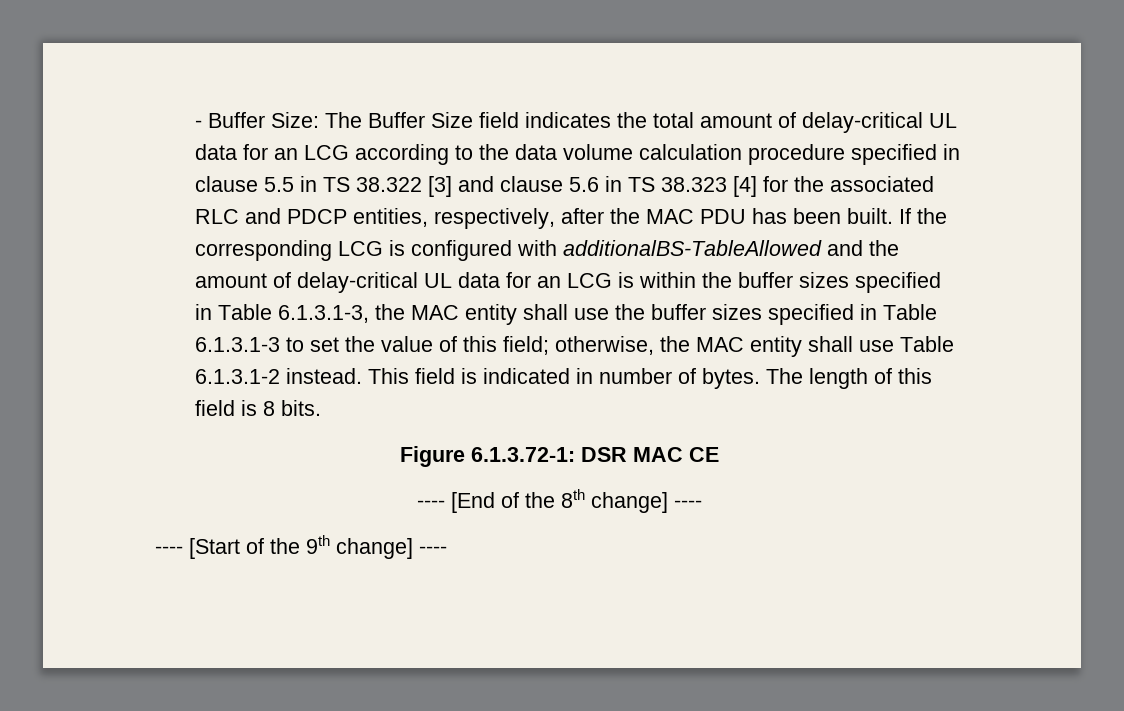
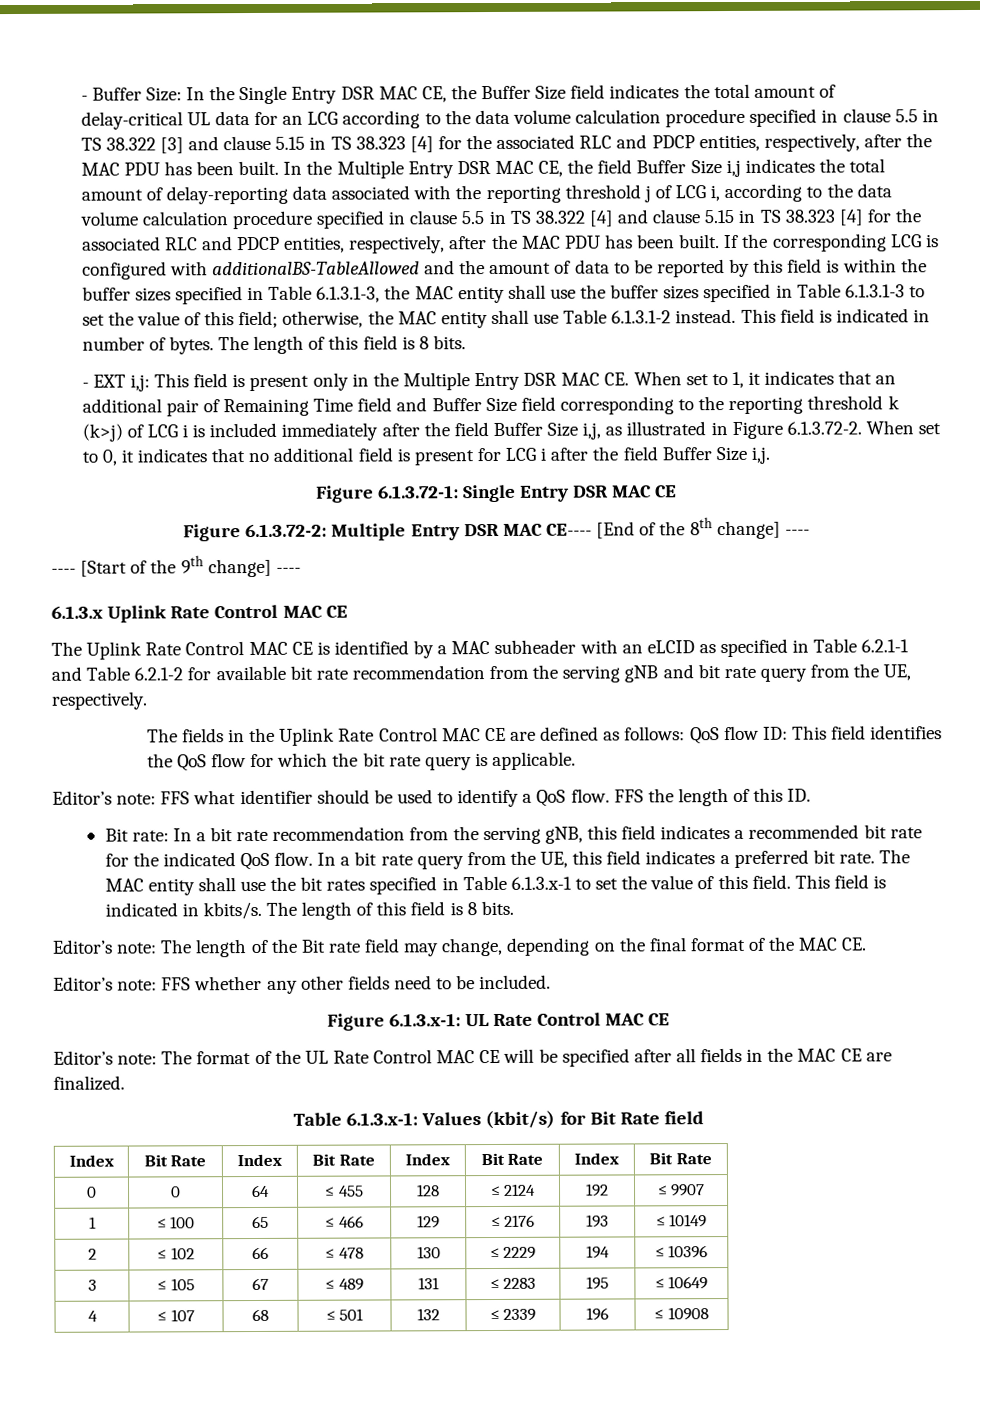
[325,112,363,128] The -> [185,85,477,105] In the Single Entry DSR MAC CE, the
[569,177,600,192] 5.6 -> [275,133,933,153] [80,158,886,179] [80,183,892,205] [79,209,735,230] 5.15 in TS 38.323 [4] for the associated RLC and PDCP entities, respectively, after the MAC PDU has been built. In the Multiple Entry DSR MAC CE, the field Buffer Size i,j indicates the total amount of delay-reporting data associated with the reporting threshold j of LCG i, according to the data volume calculation procedure specified in clause 5.5 in TS 38.322 [4] and clause 5.15
[297,272,613,293] delay-critical UL data for an LCG -> [574,258,823,278] data to be reported by this field
(322, 408) none -> [81,370,897,392] [81,395,900,417] [81,420,942,442] [81,446,770,466] // - EXT i,j: This field is present only in the Multiple Entry DSR MAC CE. When set to 1, it indicates that an additional pair of Remaining Time field and Buffer Size field corresponding to the reporting threshold k (k>j) of LCG i is included immediately after the field Buffer Size i,j, as illustrated in Figure 6.1.3.72-2. When set to 0, it indicates that no additional field is present for LCG i after the field Buffer Size i,j.
(575, 454) none -> [462,484,569,503] Single Entry
[417,500,445,508] ---- -> [183,523,592,542] Figure 6.1.3.72-2: Multiple Entry DSR MAC CE----
(447, 550) none -> [51,604,348,623] [51,638,910,660] [51,663,912,683] [51,691,148,710] [146,725,943,746] [146,751,577,772] [52,787,812,808] [104,824,922,845] [104,849,911,871] [104,874,887,896] [104,900,514,920] [52,936,868,958] [53,974,552,994] [326,1012,671,1031] [53,1047,892,1067] [53,1075,125,1091] [293,1110,704,1130] [68,1154,114,1167] [143,1154,207,1167] [237,1153,282,1167] [312,1153,375,1166] [405,1153,450,1166] [480,1152,544,1166] [574,1152,619,1165] [649,1152,712,1165] [87,1186,97,1198] [171,1186,181,1198] [251,1184,270,1198] [325,1185,364,1197] [416,1184,440,1197] [490,1183,537,1197] [585,1183,609,1197] [657,1184,706,1197] [88,1216,97,1229] [156,1216,196,1229] [252,1215,269,1229] [325,1215,364,1228] [417,1215,440,1229] [490,1214,536,1228] [586,1214,609,1228] [655,1214,708,1228] [87,1248,97,1260] [157,1247,195,1260] [252,1246,269,1260] [325,1247,364,1259] [416,1246,441,1259] [489,1246,537,1259] [586,1245,610,1259] [654,1245,709,1259] [87,1279,97,1291] [157,1278,195,1291] [252,1277,269,1291] [325,1278,364,1291] [418,1277,440,1290] [489,1277,537,1290] [586,1276,609,1290] [654,1276,709,1290] [87,1310,98,1322] [157,1309,195,1322] [252,1308,269,1322] [325,1308,365,1321] [417,1308,440,1321] [489,1308,537,1321] [586,1307,609,1321] [654,1307,709,1321] // 6.1.3.x Uplink Rate Control MAC CE // The Uplink Rate Control MAC CE is identified by a MAC subheader with an eLCID as specified in Table 6.2.1-1 and Table 6.2.1-2 for available bit rate recommendation from the serving gNB and bit rate query from the UE, respectively. // The fields in the Uplink Rate Control MAC CE are defined as follows: QoS flow ID: This field identifies the QoS flow for which the bit rate query is applicable. // Editor’s note: FFS what identifier should be used to identify a QoS flow. FFS the length of this ID. // Bit rate: In a bit rate recommendation from the serving gNB, this field indicates a recommended bit rate for the indicated QoS flow. In a bit rate query from the UE, this field indicates a preferred bit rate. The MAC entity shall use the bit rates specified in Table 6.1.3.x-1 to set the value of this field. This field is indicated in kbits/s. The length of this field is 8 bits. // Editor’s note: The length of the Bit rate field may change, depending on the final format of the MAC CE. // Editor’s note: FFS whether any other fields need to be included. // Figure 6.1.3.x-1: UL Rate Control MAC CE // Editor’s note: The format of the UL Rate Control MAC CE will be specified after all fields in the MAC CE are finalized. // Table 6.1.3.x-1: Values (kbit/s) for Bit Rate field // Index | Bit Rate | Index | Bit Rate | Index | Bit Rate | Index | Bit Rate // 0 | 0 | 64 | ≤ 455 | 128 | ≤ 2124 | 192 | ≤ 9907 // 1 | ≤ 100 | 65 | ≤ 466 | 129 | ≤ 2176 | 193 | ≤ 10149 // 2 | ≤ 102 | 66 | ≤ 478 | 130 | ≤ 2229 | 194 | ≤ 10396 // 3 | ≤ 105 | 67 | ≤ 489 | 131 | ≤ 2283 | 195 | ≤ 10649 // 4 | ≤ 107 | 68 | ≤ 501 | 132 | ≤ 2339 | 196 | ≤ 10908

